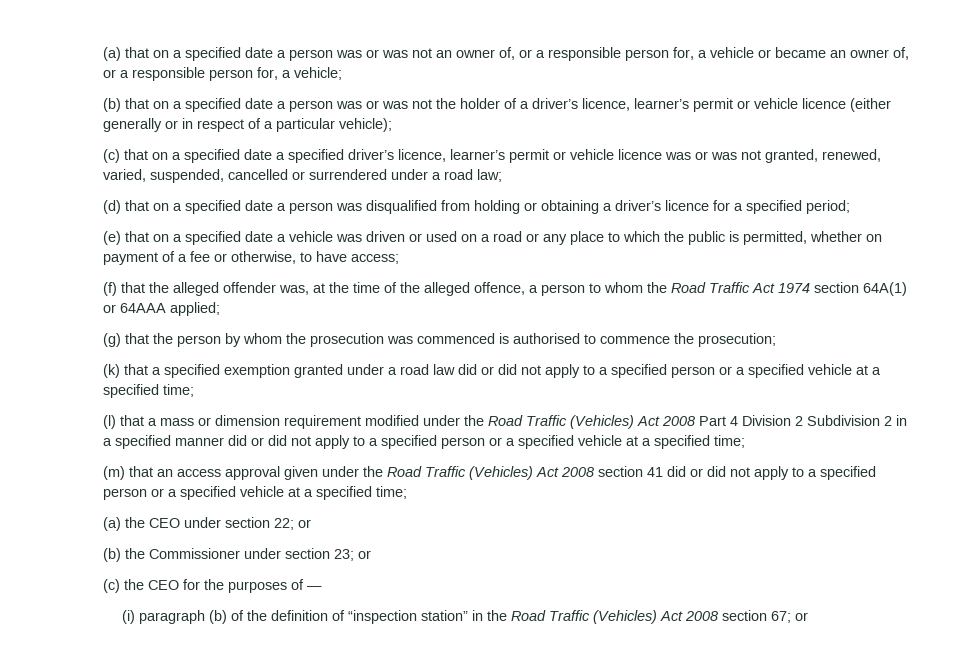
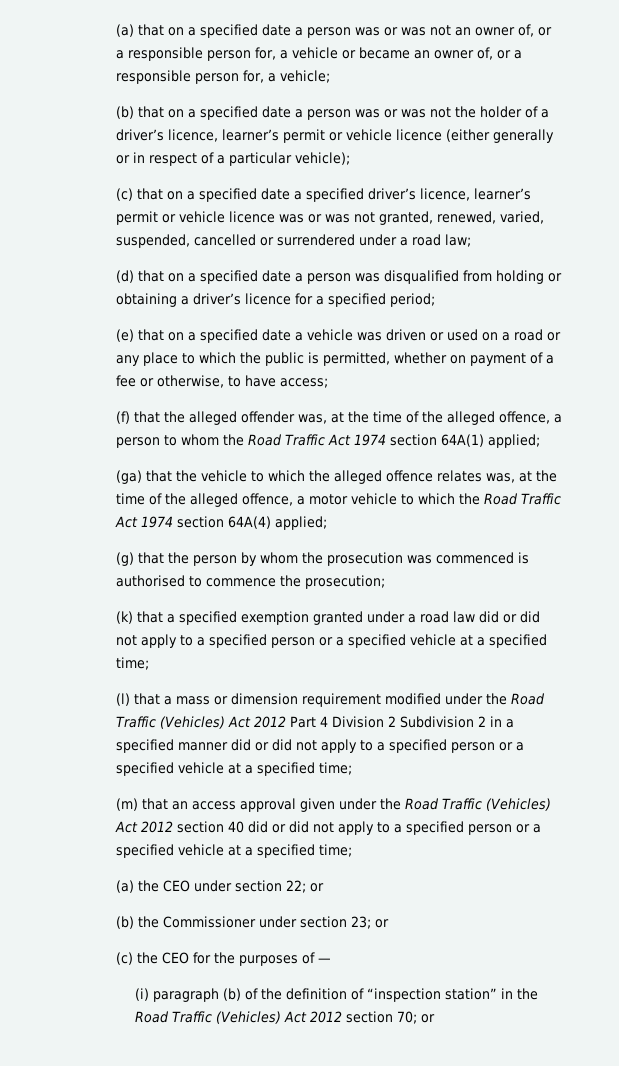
[103,303,167,313] or 64AAA -> [487,434,540,448] [115,470,557,484] [115,493,561,507] [114,516,271,529] applied; // (ga) that the vehicle to which the alleged offence relates was, at the time of the alleged offence, a motor vehicle to which the Road Traffic Act 1974 section 64A(4)
[662,416,696,426] 2008 -> [253,716,286,728] 2012
[561,466,664,477] 2008 section 41 -> [140,821,244,833] 2012 section 40
[684,610,791,623] 2008 section 67; -> [310,1011,418,1024] 2012 section 70;

